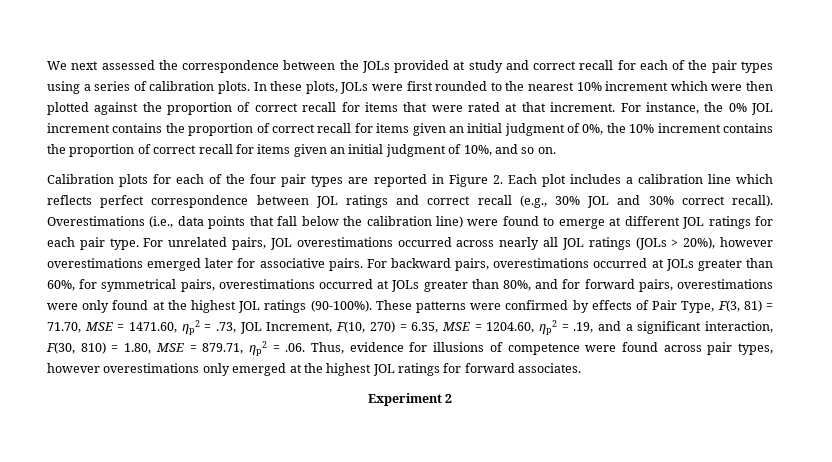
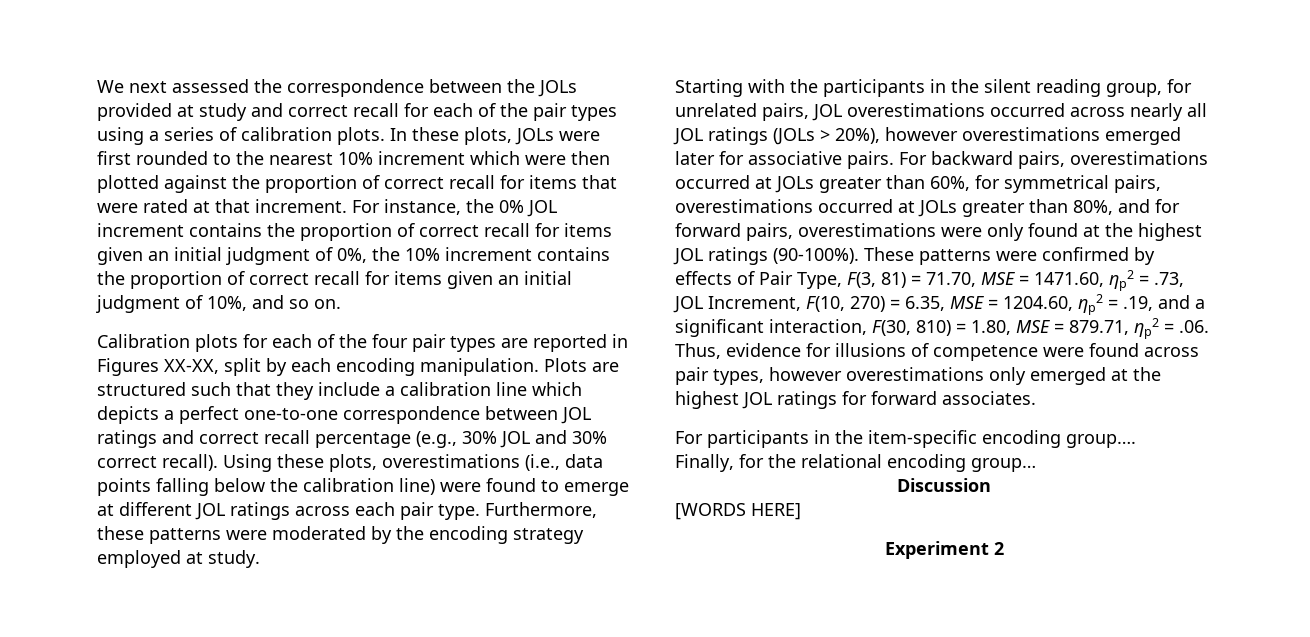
[448,174,773,187] [47,195,145,208] Figure 2. Each plot includes a calibration line which reflects perfect -> [97,358,619,376] [97,382,582,400] [97,406,338,424] Figures XX-XX, split by each encoding manipulation. Plots are structured such that they include a calibration line which depicts a perfect one-to-one
(512, 200) none -> [315,432,411,448] percentage
[47,216,145,226] Overestimations -> [223,454,520,472] Using these plots, overestimations
[249,216,298,226] that fall -> [156,478,209,496] falling
[755,216,774,226] for -> [295,506,350,516] across
[143,238,164,247] For -> [485,502,597,518] [97,526,584,544] [97,550,260,568] [675,79,1192,97] Furthermore, these patterns were moderated by the encoding strategy employed at study. // Starting with the participants in the silent reading group, for
(582, 368) none -> [675,430,1136,448] [675,454,1036,472] [897,478,991,492] [675,503,801,520] // For participants in the item-specific encoding group…. // Finally, for the relational encoding group… // Discussion // [WORDS HERE]

